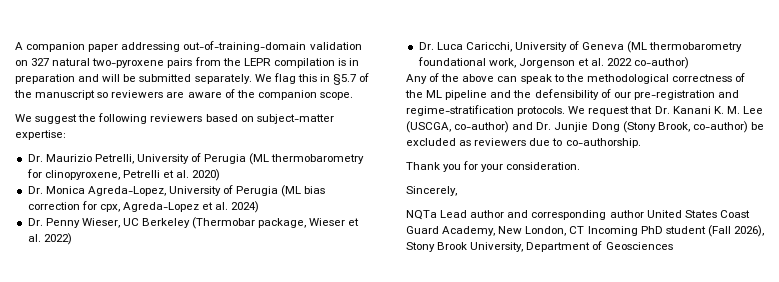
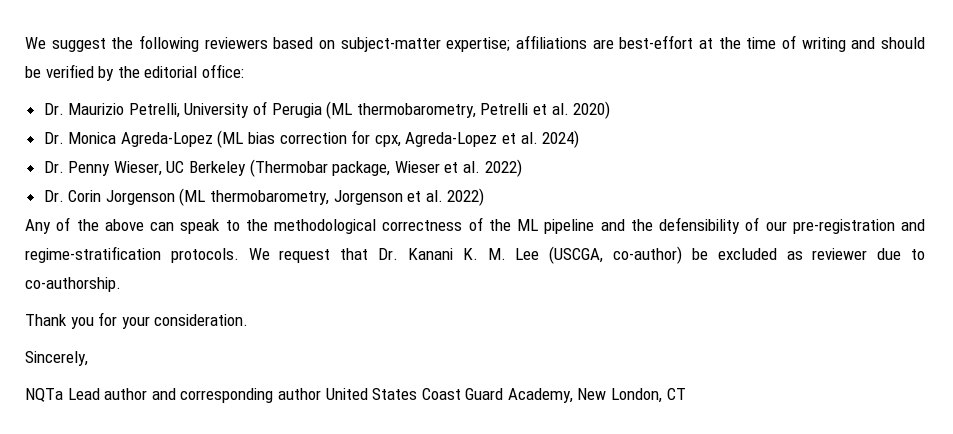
[15,41,362,52] [15,57,360,68] [15,73,370,85] [14,89,353,100] A companion paper addressing out-of-training-domain validation on 327 natural two-pyroxene pairs from the LEPR compilation is in preparation and will be submitted separately. We flag this in §5.7 of the manuscript so reviewers are aware of the companion scope. // -> (25, 43) none
[15,130,66,140] expertise: -> [446,35,925,52] [25,64,244,81] expertise; affiliations are best-effort at the time of writing and should be verified by the editorial office:
[271,154,365,164] [26,169,120,180] thermobarometry for clinopyroxene, -> [356,103,476,118] thermobarometry,
[87,185,279,196] Agreda-Lopez, University of Perugia -> [120,132,213,147] Agreda-Lopez
[436,41,743,53] [417,57,516,68] Luca Caricchi, University of Geneva (ML thermobarometry foundational work, -> [68,188,330,206] Corin Jorgenson (ML thermobarometry,
[607,57,690,69] 2022 co-author) -> [447,188,485,206] 2022)
[512,121,748,133] and Dr. Junjie Dong (Stony Brook, co-author) -> (683, 255) none
[474,138,527,146] reviewers -> [812,248,868,260] reviewer
[587,225,764,237] [406,241,673,252] Incoming PhD student (Fall 2026), Stony Brook University, Department of Geosciences -> (686, 394) none

